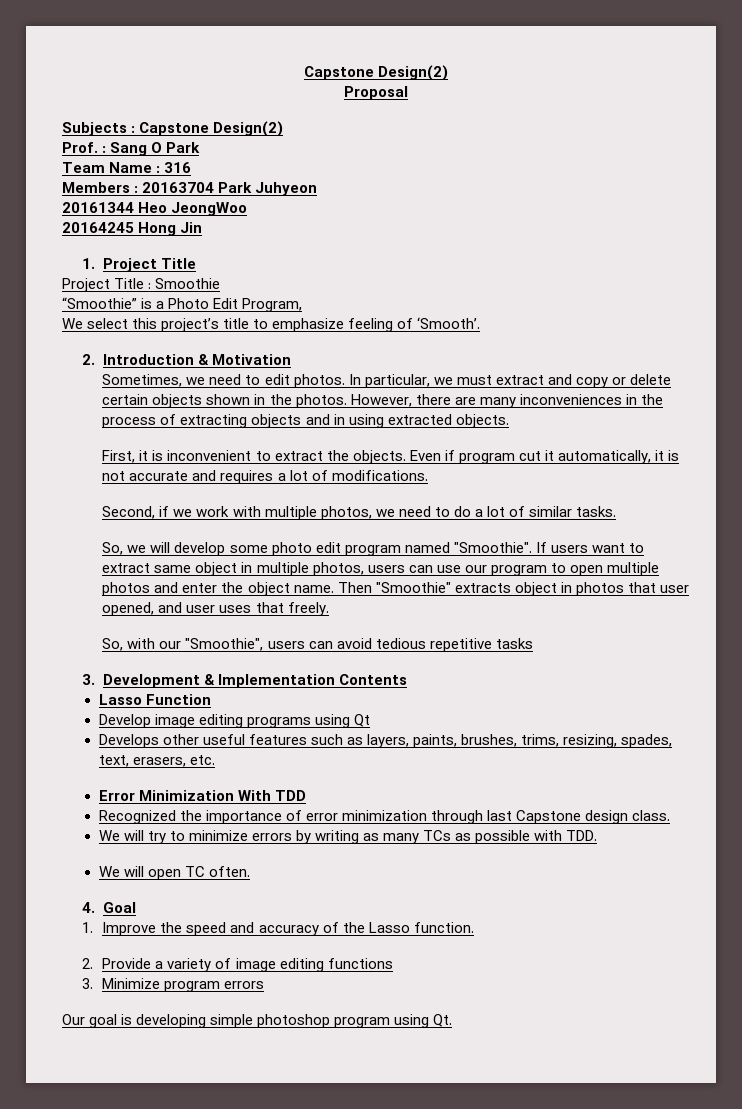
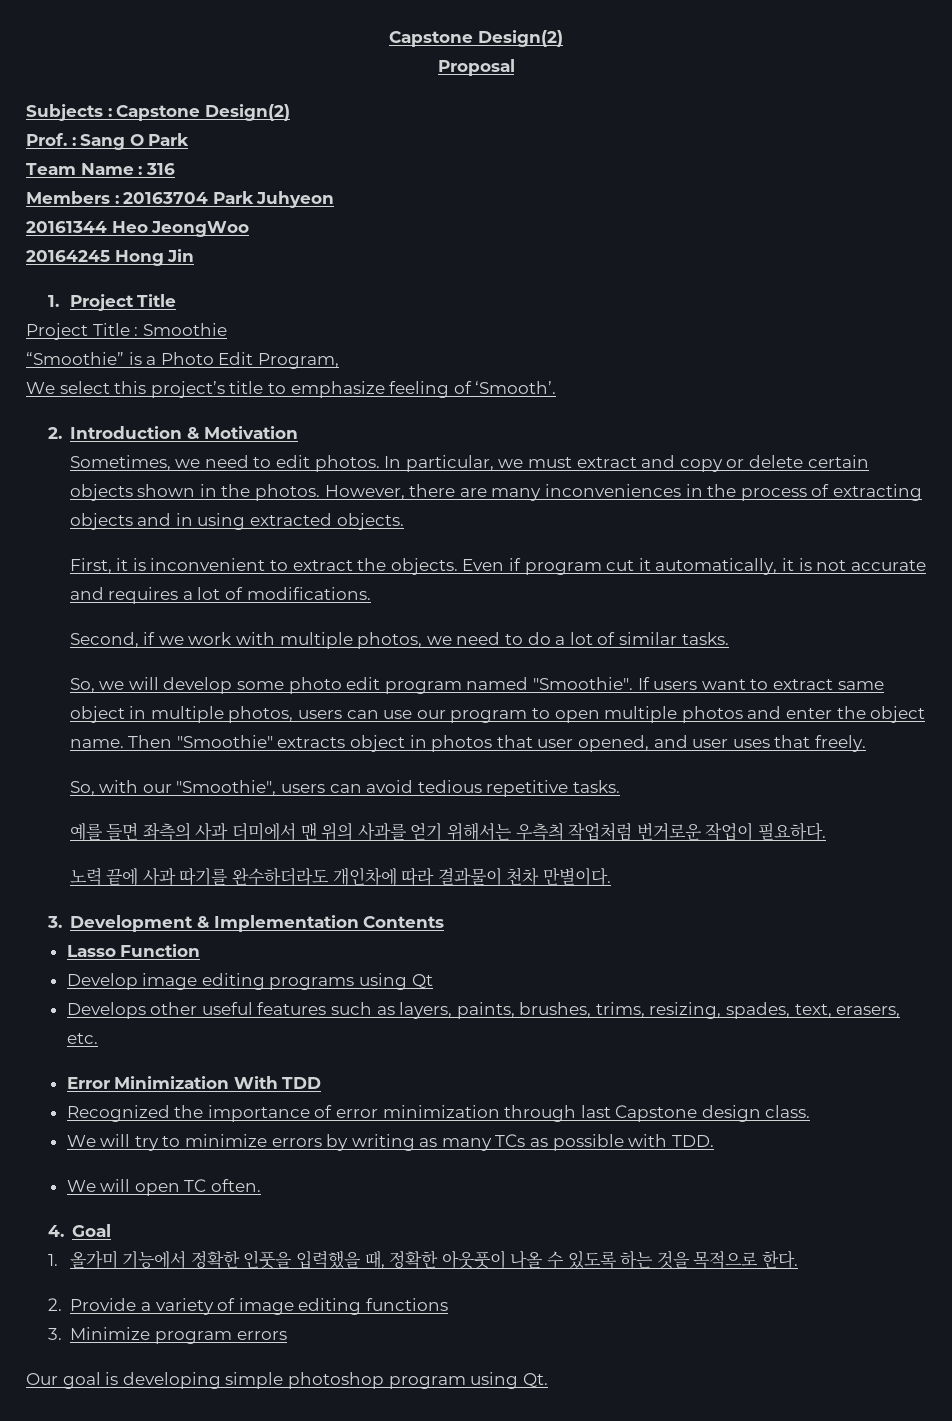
[495,638,533,649] tasks -> [573,780,621,793] [69,822,826,841] [69,867,612,886] tasks. // 예를 들면 좌측의 사과 더미에서 맨 위의 사과를 얻기 위해서는 우측츼 작업처럼 번거로운 작업이 필요하다. // 노력 끝에 사과 따기를 완수하더라도 개인차에 따라 결과물이 천차 만별이다.
[102,922,474,936] Improve the speed and accuracy of the Lasso function. -> [69,1250,798,1269] 올가미 기능에서 정확한 인풋을 입력했을 때, 정확한 아웃풋이 나올 수 있도록 하는 것을 목적으로 한다.

